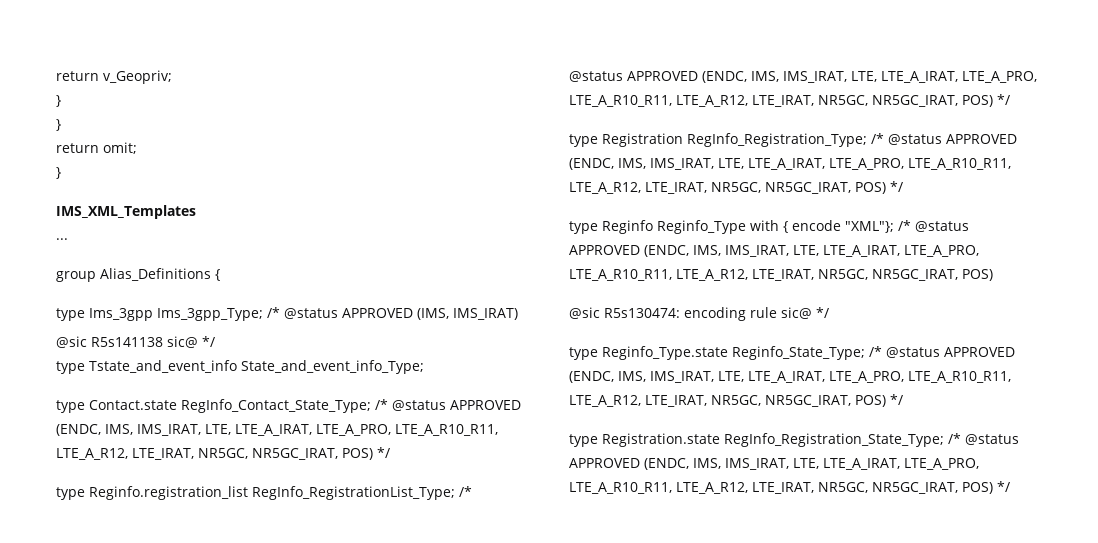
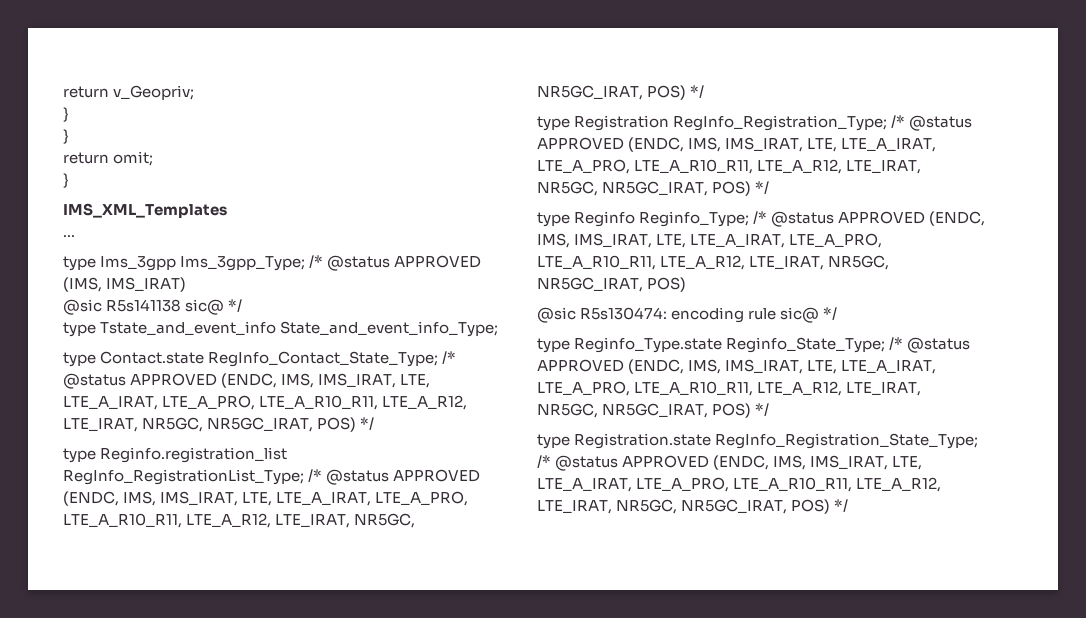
[56,268,220,282] // group Alias_Definitions { -> (75, 236) none
[657,220,894,234] Reginfo_Type with { encode "XML"}; -> [639,211,750,227] Reginfo_Type;

